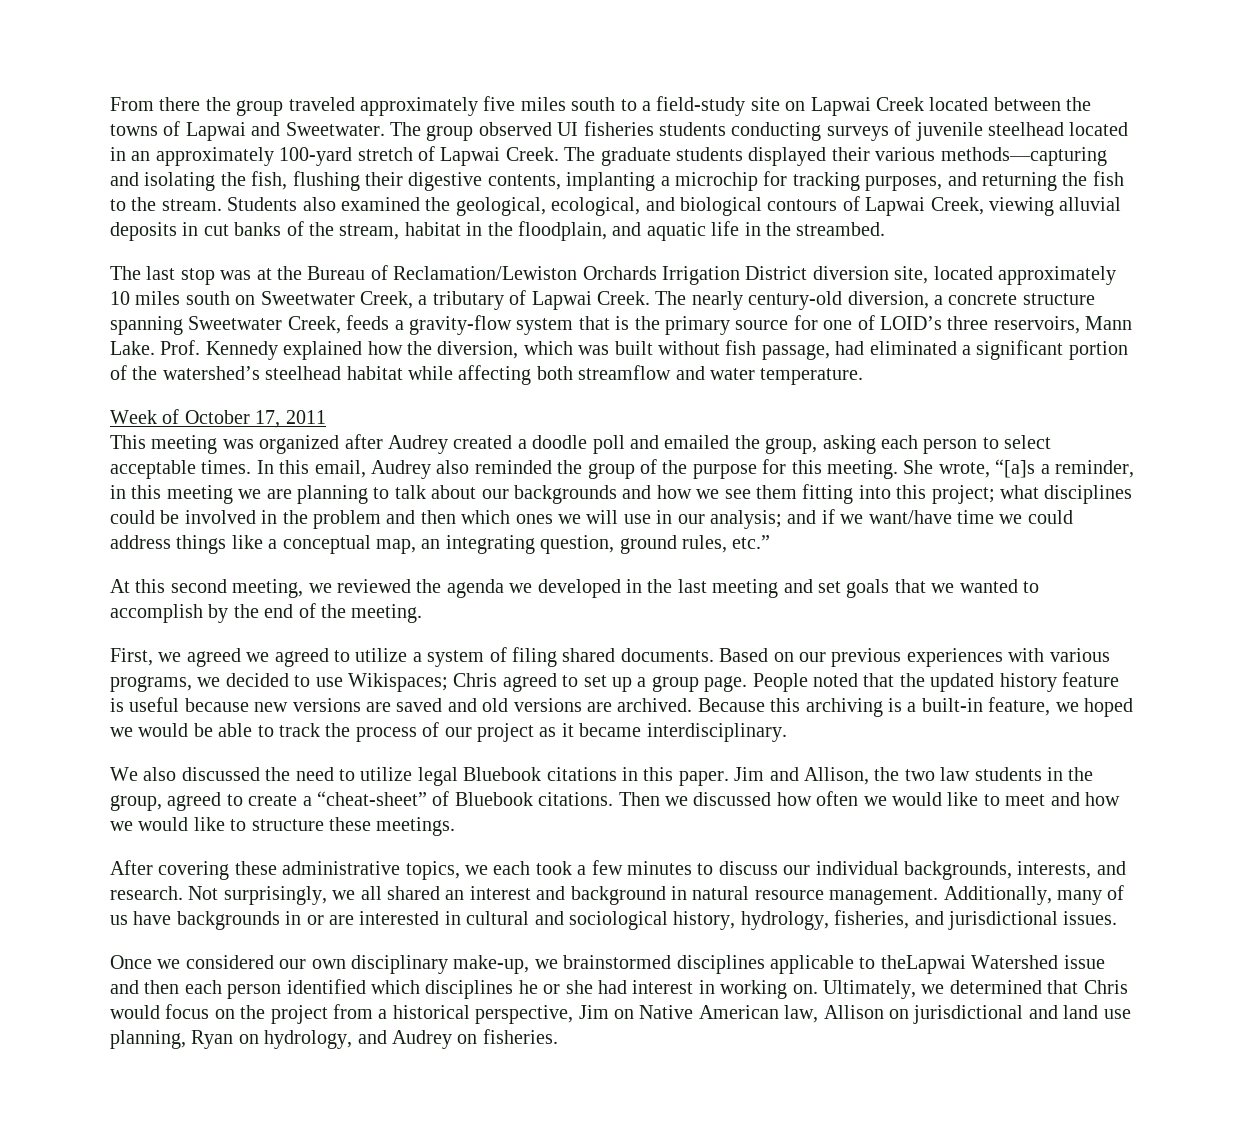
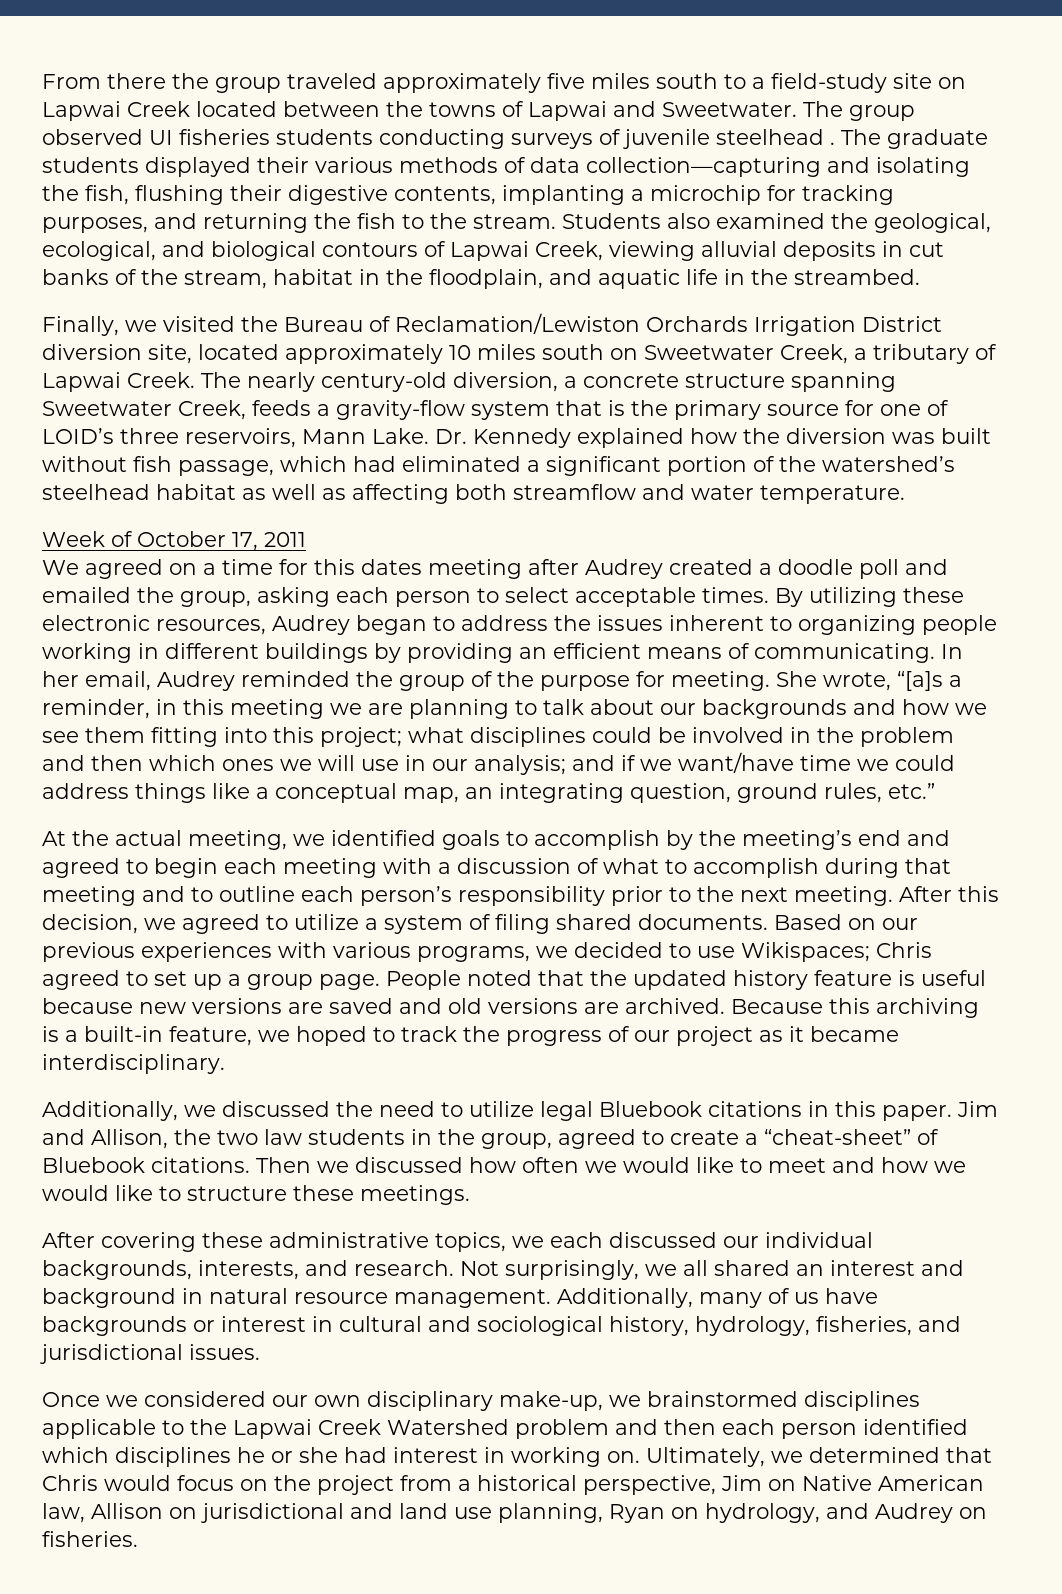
[1069,122,1129,136] [110,146,559,166] located in an approximately 100-yard stretch of Lapwai Creek. -> [830,142,835,145] .
[940,147,1107,166] methods—capturing -> [399,157,821,177] methods of data collection—capturing
[110,266,272,285] The last stop was at -> [42,316,235,336] Finally, we visited
[160,340,201,355] Prof. -> [435,429,467,444] Dr.
[437,341,573,359] diversion, which -> [786,428,886,444] diversion
(830, 352) none -> [280,456,347,472] which
[408,366,453,380] while -> [242,484,346,500] as well as
[110,435,340,454] This meeting was organized -> [42,559,522,579] We agreed on a time for this dates meeting
[256,460,310,474] In this -> [775,587,964,607] [42,615,997,635] [42,643,963,663] [42,671,79,687] By utilizing these electronic resources, Audrey began to address the issues inherent to organizing people working in different buildings by providing an efficient means of communicating. In her
[436,460,470,474] also -> (235, 681) none
[791,460,822,474] this -> (665, 679) none
[135,579,1039,598] [110,603,423,623] [110,648,241,667] this second meeting, we reviewed the agenda we developed in the last meeting and set goals that we wanted to accomplish by the end of the meeting. // First, we agreed -> [72,830,950,850] [42,858,951,878] [42,886,999,906] [42,914,138,934] the actual meeting, we identified goals to accomplish by the meeting’s end and agreed to begin each meeting with a discussion of what to accomplish during that meeting and to outline each person’s responsibility prior to the next meeting. After this decision,
[110,723,253,737] we would be able -> (367, 1036) none
[355,727,417,742] process -> [506,1030,602,1046] progress
[110,767,177,781] We also -> [42,1101,216,1121] Additionally, we
[535,860,778,875] took a few minutes to discuss -> [609,1232,717,1248] discussed
[285,911,440,925] in or are interested -> [193,1316,306,1332] or interest
[880,955,1105,974] theLapwai Watershed issue -> [190,1419,609,1439] the Lapwai Creek Watershed problem

